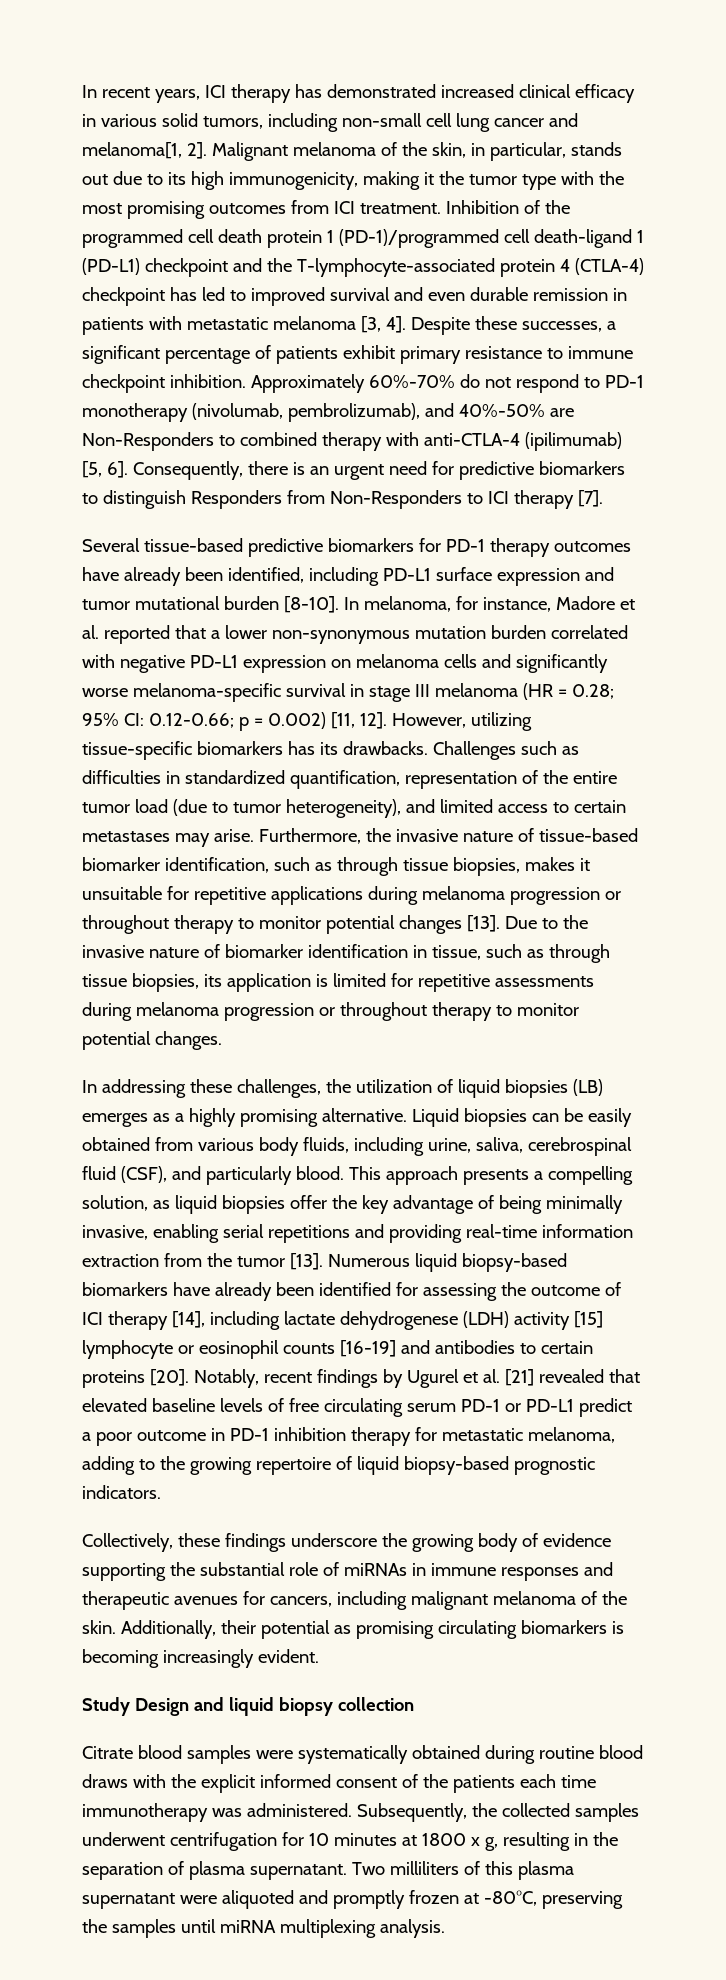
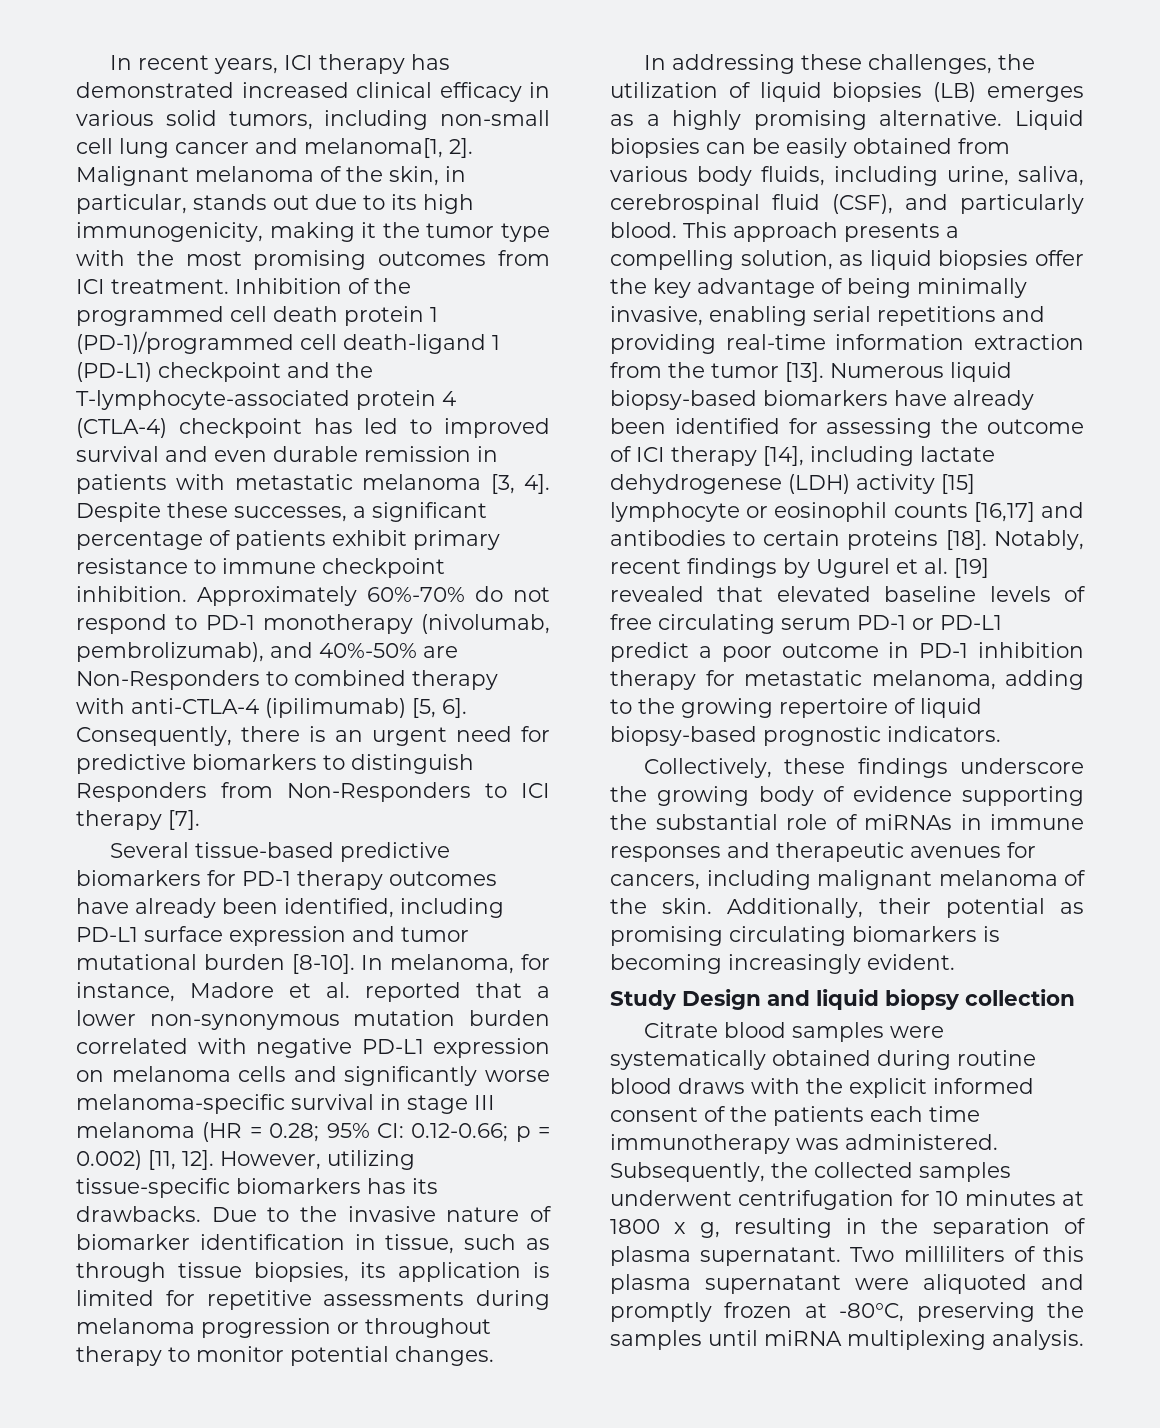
[432,741,579,760] [82,770,617,789] [82,799,626,818] [82,828,638,847] [82,857,590,876] [82,886,621,905] [82,915,500,934] Challenges such as difficulties in standardized quantification, representation of the entire tumor load (due to tumor heterogeneity), and limited access to certain metastases may arise. Furthermore, the invasive nature of tissue-based biomarker identification, such as through tissue biopsies, makes it unsuitable for repetitive applications during melanoma progression or throughout therapy to monitor potential changes [13]. -> (201, 1214) none
[339,1340,396,1357] [16-19] -> [973,502,1035,522] [16,17]
[149,1369,189,1386] [20]. -> [945,530,987,550] [18].
[504,1369,534,1386] [21] -> [954,558,989,578] [19]

